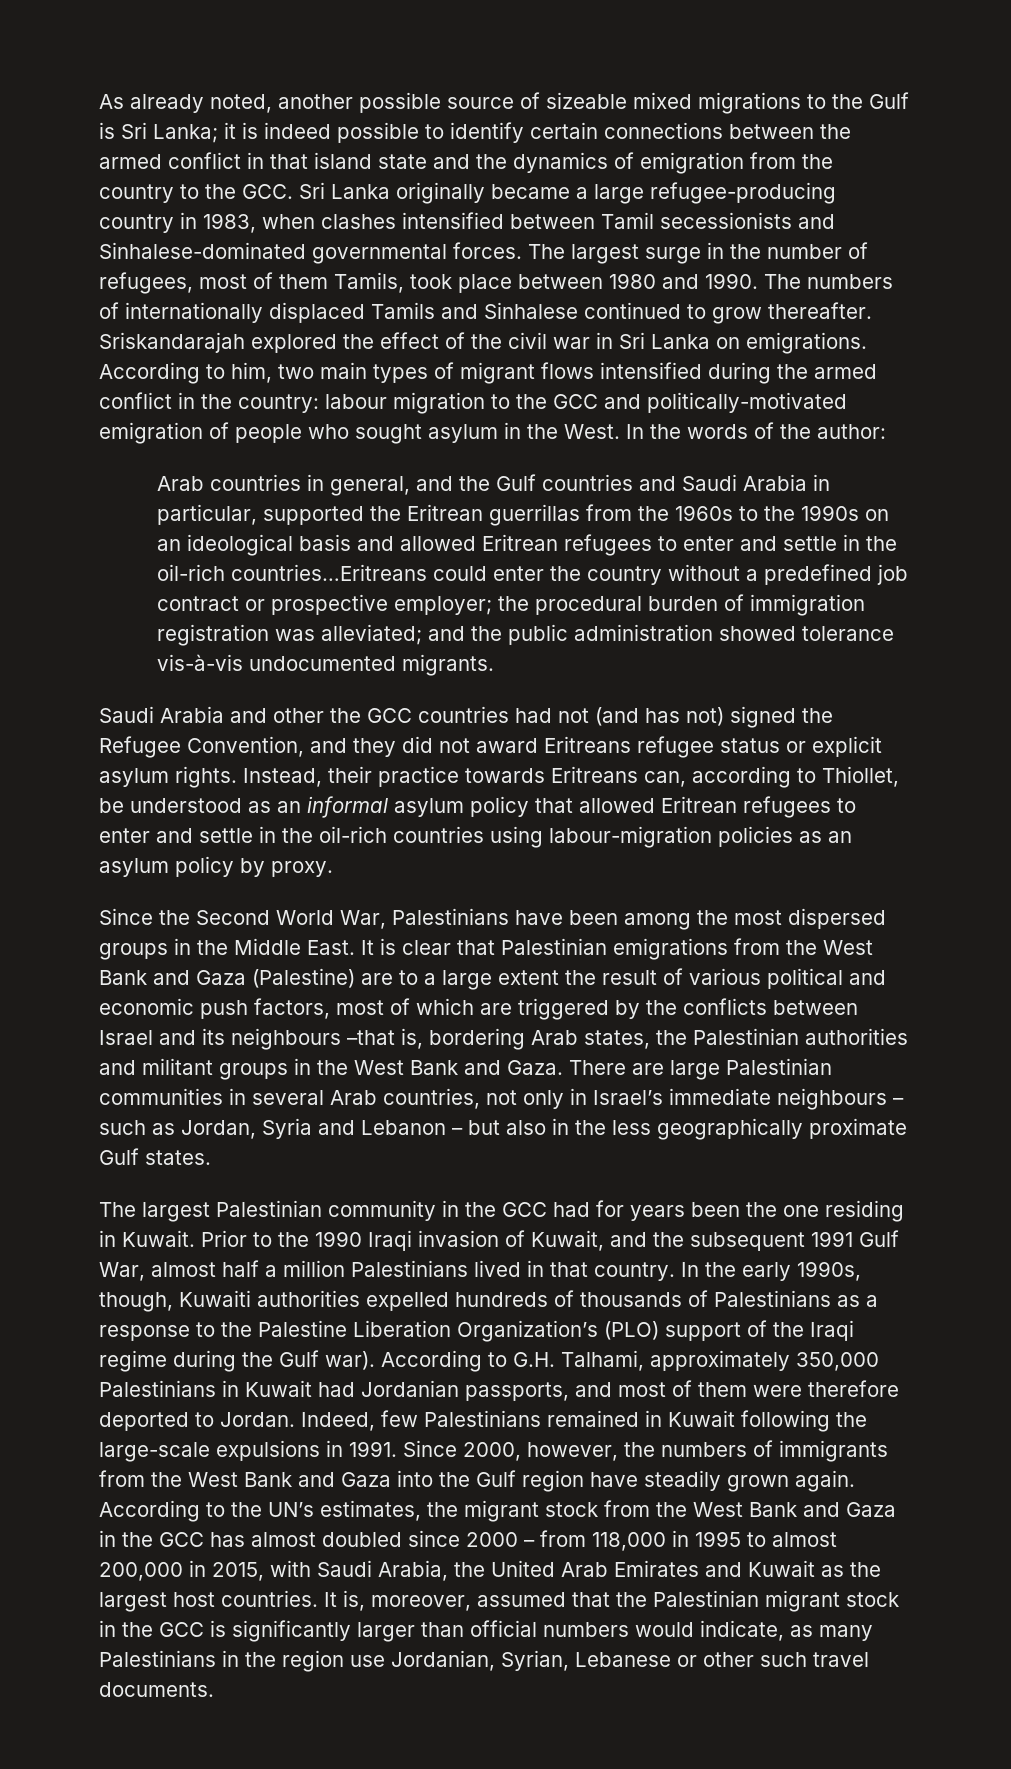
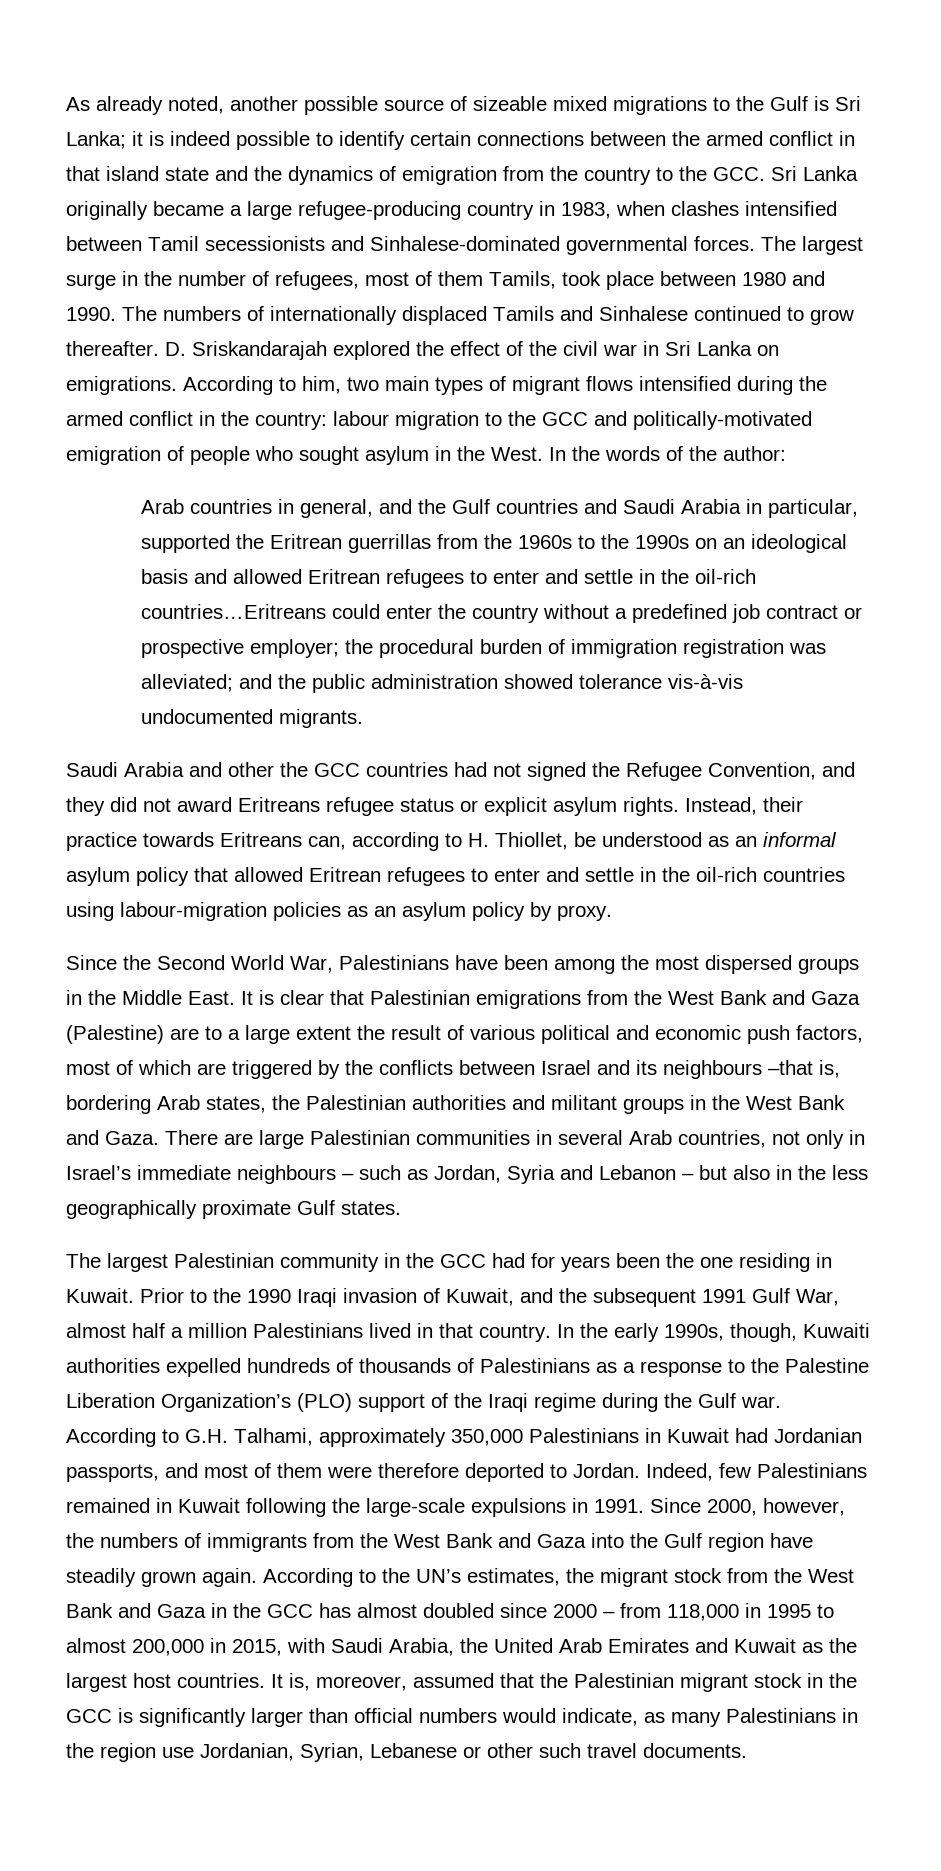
(872, 310) none -> [165,342,186,356] D.
[595,707,724,726] (and has not) -> (521, 770) none
(816, 775) none -> [468,833,489,847] H.
[325,1351,375,1370] war). -> [741,1396,781,1408] war.

